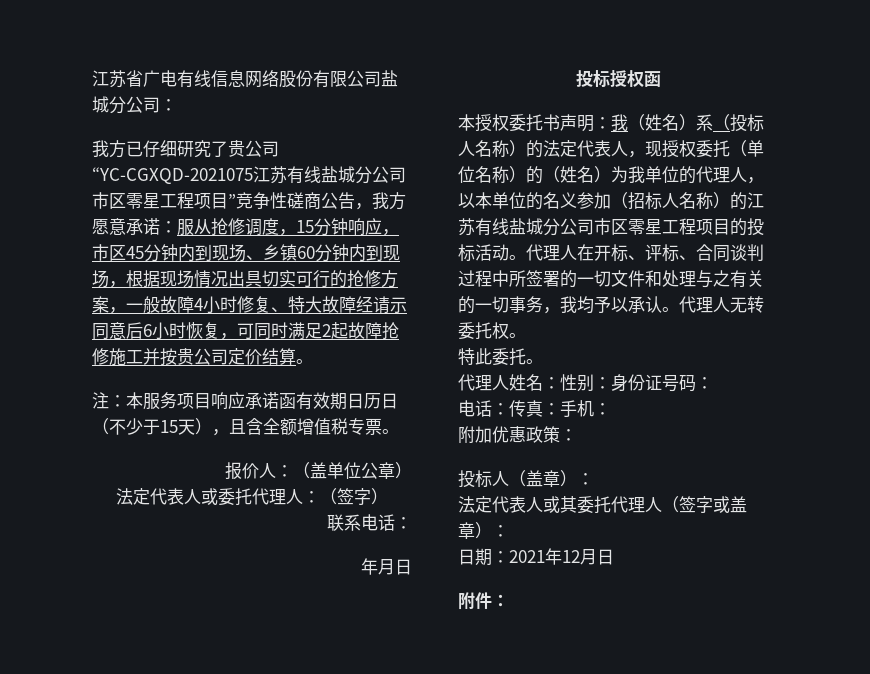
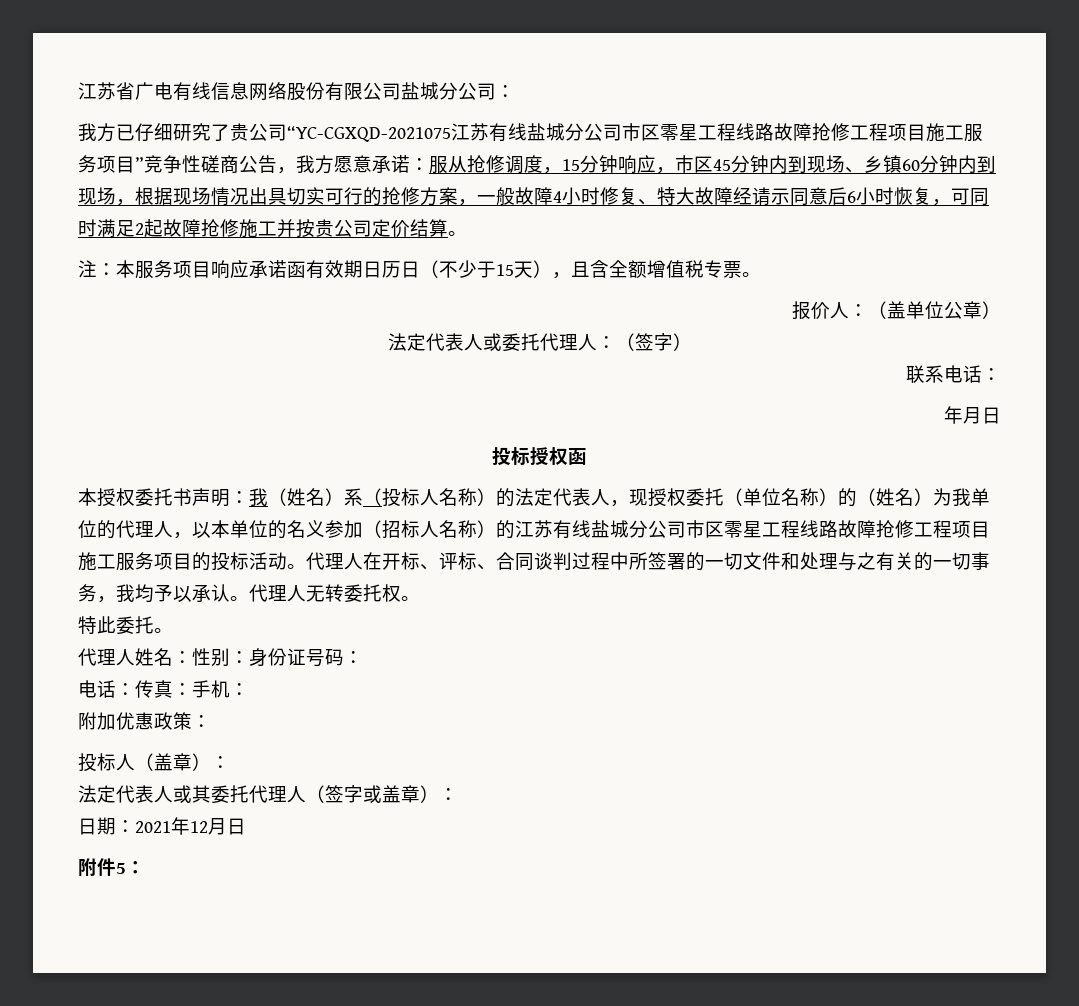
(194, 200) none -> [736,123,983,142] [78,155,97,173] 线路故障抢修工程项目施工服务
(696, 226) none -> [800,520,990,538] [78,552,154,571] 线路故障抢修工程项目施工服务
(492, 600) none -> [116,863,126,874] 5

